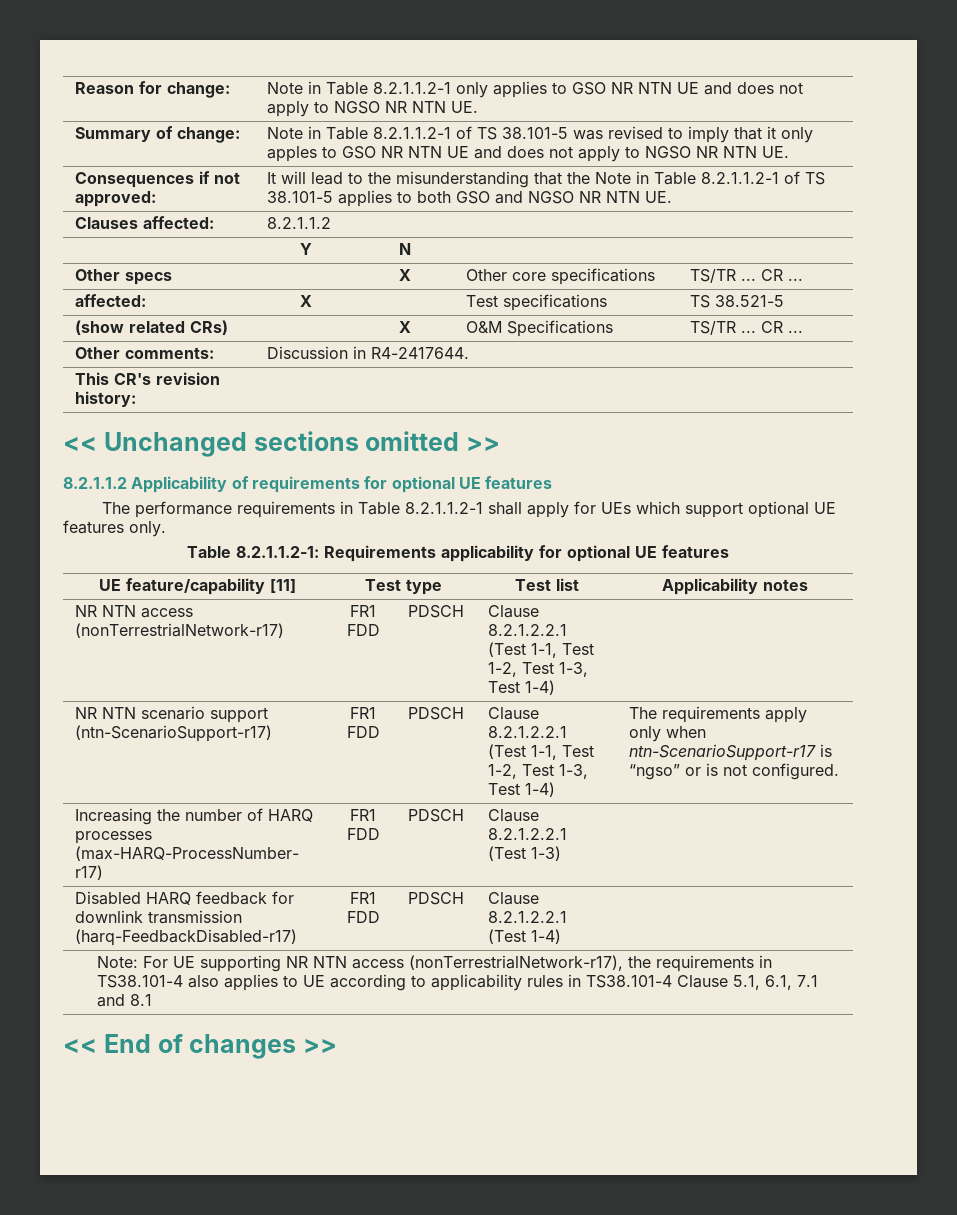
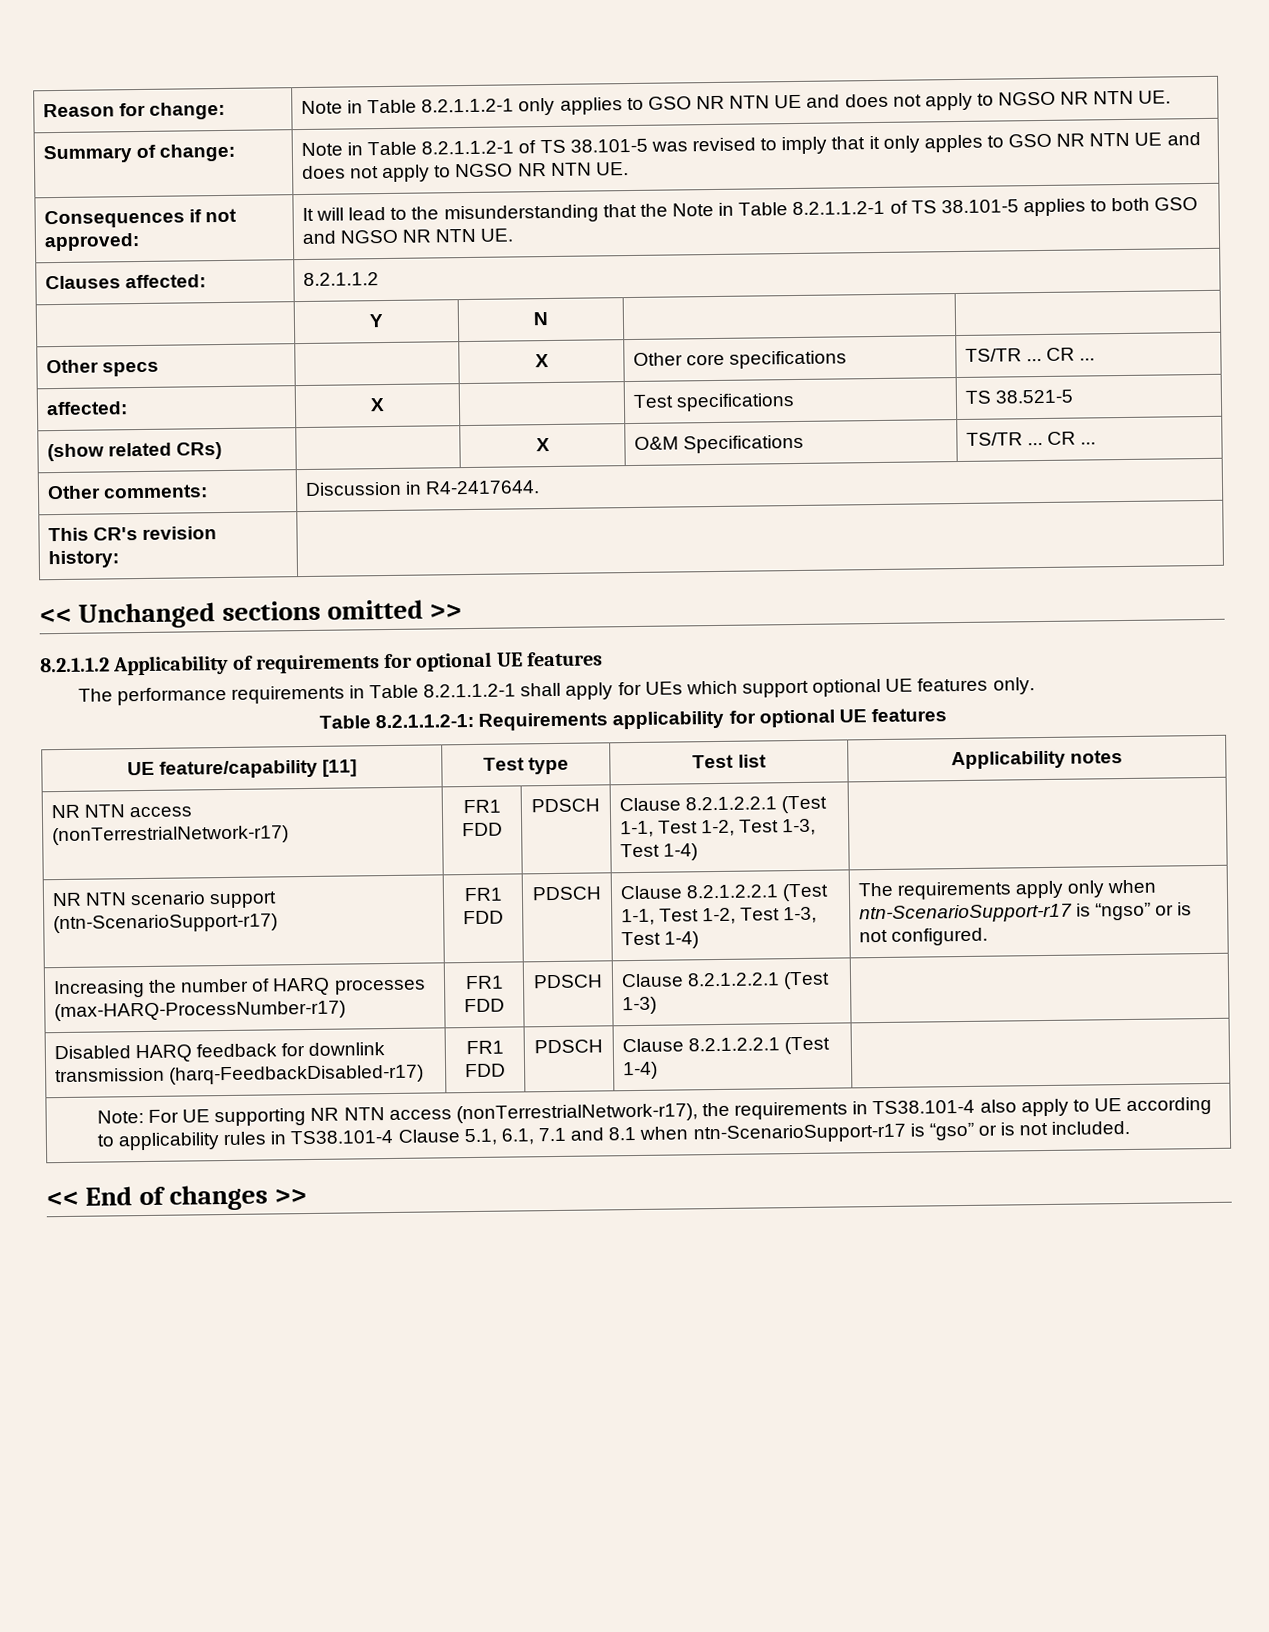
[223,974,278,991] applies -> [1020,1098,1069,1117] apply
(152, 1000) none -> [639,1120,1131,1144] when ntn-ScenarioSupport-r17 is “gso” or is not included.

